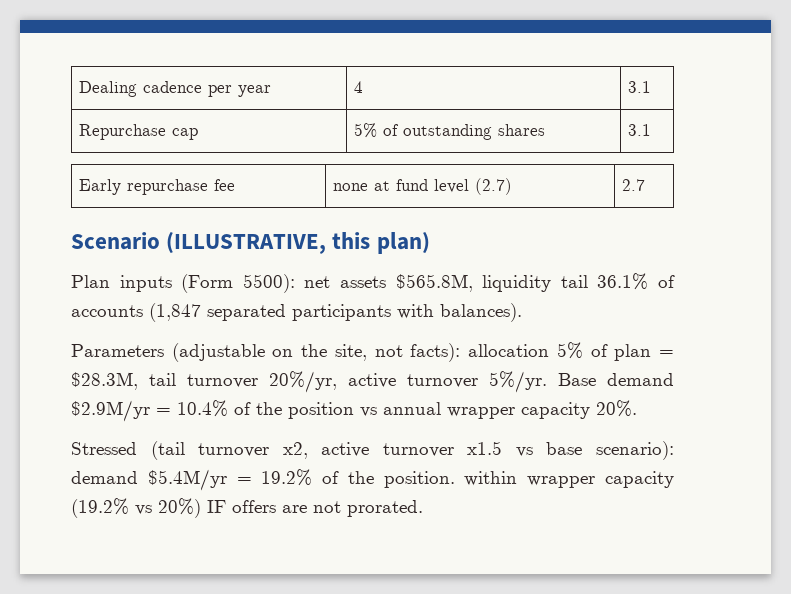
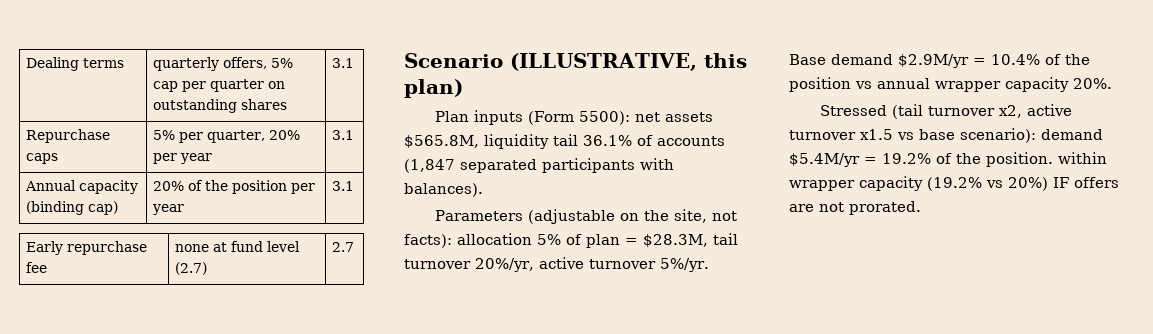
[142,81,271,97] [353,81,363,93] cadence per year | 4 -> [83,58,125,68] [153,57,294,71] [153,79,286,92] [153,99,288,113] terms | quarterly offers, 5% cap per quarter on outstanding shares
[171,128,198,140] [353,123,545,140] cap | 5% of outstanding shares -> [26,153,59,164] [153,130,301,143] [153,153,213,164] [332,130,355,140] [25,180,139,194] [26,201,119,215] [153,180,316,194] [152,204,185,215] caps | 5% per quarter, 20% per year | 3.1 // Annual capacity (binding cap) | 20% of the position per year

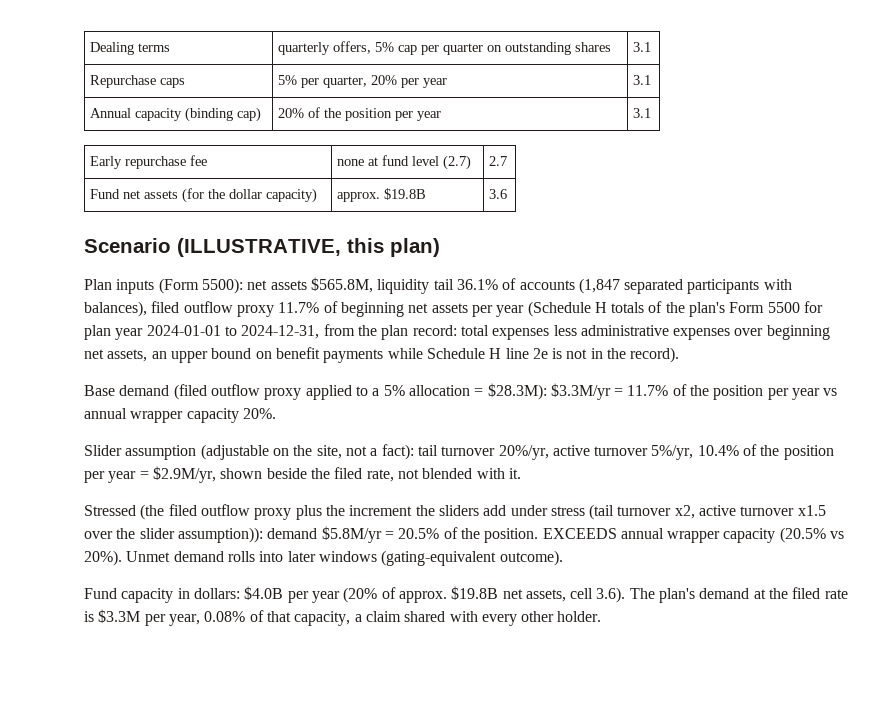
(355, 247) none -> [90,188,318,203] [337,188,427,202] [489,189,508,199] // Fund net assets (for the dollar capacity) | approx. $19.8B | 3.6
[404,183,483,197] [435,209,738,224] [404,233,738,248] [404,257,709,272] [789,54,1090,68] [789,77,851,92] balances). // Parameters (adjustable on the site, not facts): allocation 5% of plan = $28.3M, tail turnover 20%/yr, active turnover 5%/yr. Base demand $2.9M/yr = 10.4% of the position -> [84,301,824,317] [84,324,830,340] [84,347,680,363] [84,383,821,400] balances), filed outflow proxy 11.7% of beginning net assets per year (Schedule H totals of the plan's Form 5500 for plan year 2024-01-01 to 2024-12-31, from the plan record: total expenses less administrative expenses over beginning net assets, an upper bound on benefit payments while Schedule H line 2e is not in the record). // Base demand (filed outflow proxy applied to a 5% allocation = $28.3M): $3.3M/yr = 11.7% of the position per year
[820,105,888,116] Stressed -> [84,444,834,460] [84,466,521,483] [84,504,585,520] Slider assumption (adjustable on the site, not a fact): tail turnover 20%/yr, active turnover 5%/yr, 10.4% of the position per year = $2.9M/yr, shown beside the filed rate, not blended with it. // Stressed (the filed outflow proxy plus the increment the sliders add under stress
[897,128,1103,143] [789,152,1107,167] [789,176,1119,191] [789,201,921,215] vs base scenario): demand $5.4M/yr = 19.2% of the position. within wrapper capacity (19.2% vs 20%) IF offers are not prorated. -> [84,526,845,543] [84,550,563,566] [84,586,848,603] [84,609,602,626] over the slider assumption)): demand $5.8M/yr = 20.5% of the position. EXCEEDS annual wrapper capacity (20.5% vs 20%). Unmet demand rolls into later windows (gating-equivalent outcome). // Fund capacity in dollars: $4.0B per year (20% of approx. $19.8B net assets, cell 3.6). The plan's demand at the filed rate is $3.3M per year, 0.08% of that capacity, a claim shared with every other holder.

